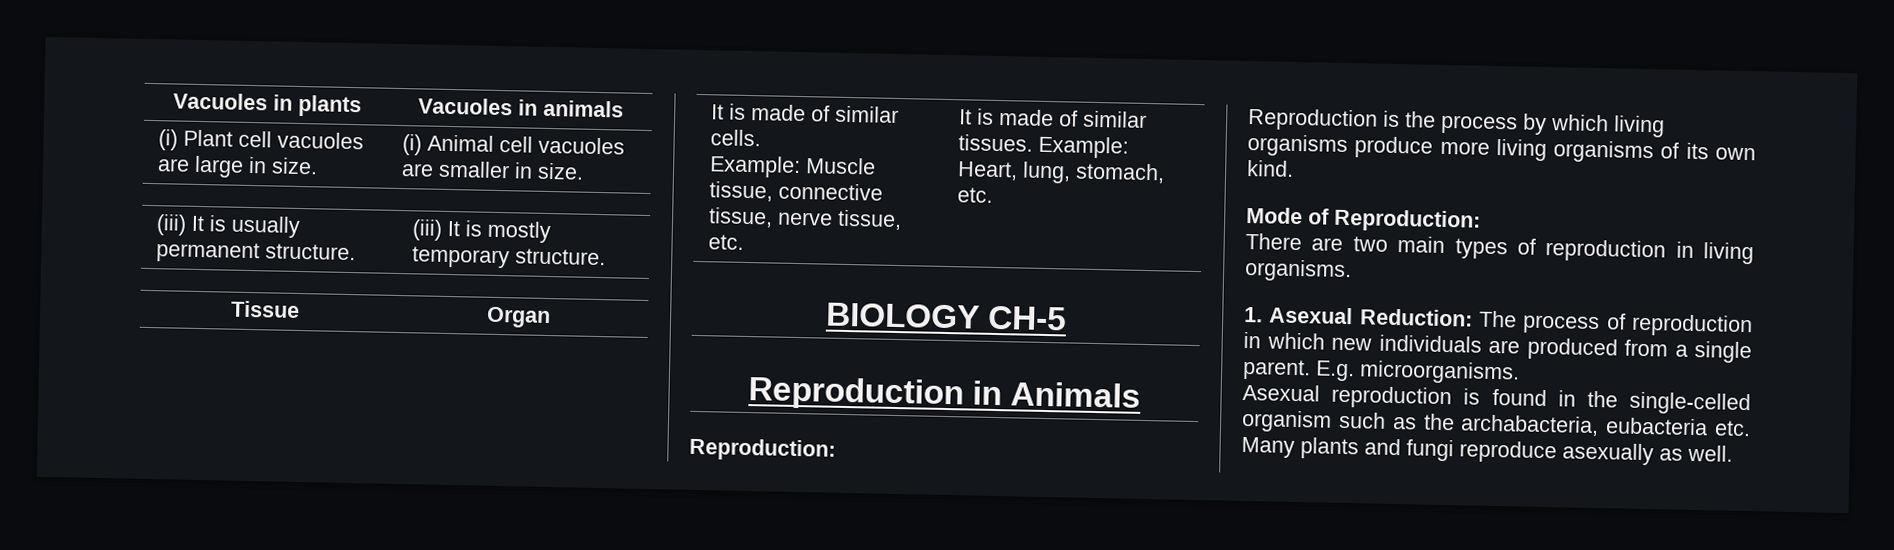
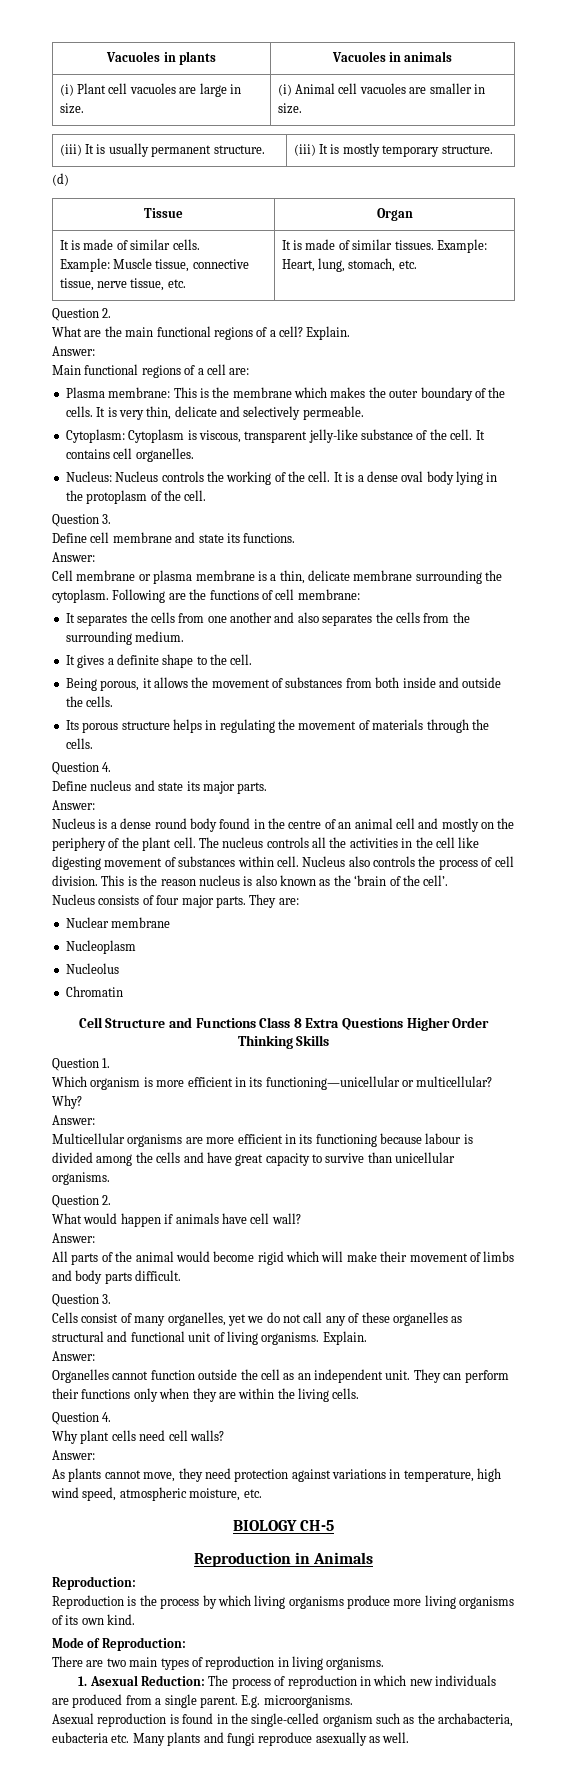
(606, 257) none -> [52,173,69,186] // (d)
(993, 195) none -> [52,308,112,321] [52,326,351,340] [52,346,95,356] [52,364,250,378] [65,387,506,401] [65,406,364,420] [65,429,485,443] [65,448,194,462] [65,471,498,485] [65,490,207,504] [52,514,112,527] [52,532,296,543] [52,552,95,562] [52,570,503,584] [52,589,360,603] [65,612,470,626] [65,631,185,645] [65,654,253,668] [65,677,502,691] [65,696,114,707] [65,719,489,733] [65,738,93,749] [52,762,112,775] [52,780,268,794] [52,800,95,810] [52,818,515,832] [52,837,480,851] [52,856,514,870] [52,875,449,886] [52,894,299,908] [65,917,171,928] [65,940,136,954] [65,963,119,974] [65,986,123,997] [78,1017,490,1031] [237,1035,330,1049] [52,1058,111,1071] [52,1076,493,1090] [52,1095,82,1109] [52,1115,95,1125] [52,1133,473,1147] [52,1152,456,1166] [52,1172,110,1185] [52,1195,112,1208] [52,1213,301,1227] [52,1233,95,1243] [52,1251,515,1265] [52,1270,182,1284] [52,1294,112,1307] [52,1312,463,1326] [52,1331,367,1345] [52,1351,95,1361] [52,1369,509,1383] [52,1388,360,1402] [52,1412,112,1425] [52,1430,224,1444] [52,1450,95,1460] [52,1468,502,1482] [51,1487,262,1501] // Question 2. // What are the main functional regions of a cell? Explain. // Answer: // Main functional regions of a cell are: // Plasma membrane: This is the membrane which makes the outer boundary of the cells. It is very thin, delicate and selectively permeable. // Cytoplasm: Cytoplasm is viscous, transparent jelly-like substance of the cell. It contains cell organelles. // Nucleus: Nucleus controls the working of the cell. It is a dense oval body lying in the protoplasm of the cell. // Question 3. // Define cell membrane and state its functions. // Answer: // Cell membrane or plasma membrane is a thin, delicate membrane surrounding the cytoplasm. Following are the functions of cell membrane: // It separates the cells from one another and also separates the cells from the surrounding medium. // It gives a definite shape to the cell. // Being porous, it allows the movement of substances from both inside and outside the cells. // Its porous structure helps in regulating the movement of materials through the cells. // Question 4. // Define nucleus and state its major parts. // Answer: // Nucleus is a dense round body found in the centre of an animal cell and mostly on the periphery of the plant cell. The nucleus controls all the activities in the cell like digesting movement of substances within cell. Nucleus also controls the process of cell division. This is the reason nucleus is also known as the ‘brain of the cell’. // Nucleus consists of four major parts. They are: // Nuclear membrane // Nucleoplasm // Nucleolus // Chromatin // Cell Structure and Functions Class 8 Extra Questions Higher Order Thinking Skills // Question 1. // Which organism is more efficient in its functioning—unicellular or multicellular? Why? // Answer: // Multicellular organisms are more efficient in its functioning because labour is divided among the cells and have great capacity to survive than unicellular organisms. // Question 2. // What would happen if animals have cell wall? // Answer: // All parts of the animal would become rigid which will make their movement of limbs and body parts difficult. // Question 3. // Cells consist of many organelles, yet we do not call any of these organelles as structural and functional unit of living organisms. Explain. // Answer: // Organelles cannot function outside the cell as an independent unit. They can perform their functions only when they are within the living cells. // Question 4. // Why plant cells need cell walls? // Answer: // As plants cannot move, they need protection against variations in temperature, high wind speed, atmospheric moisture, etc.

